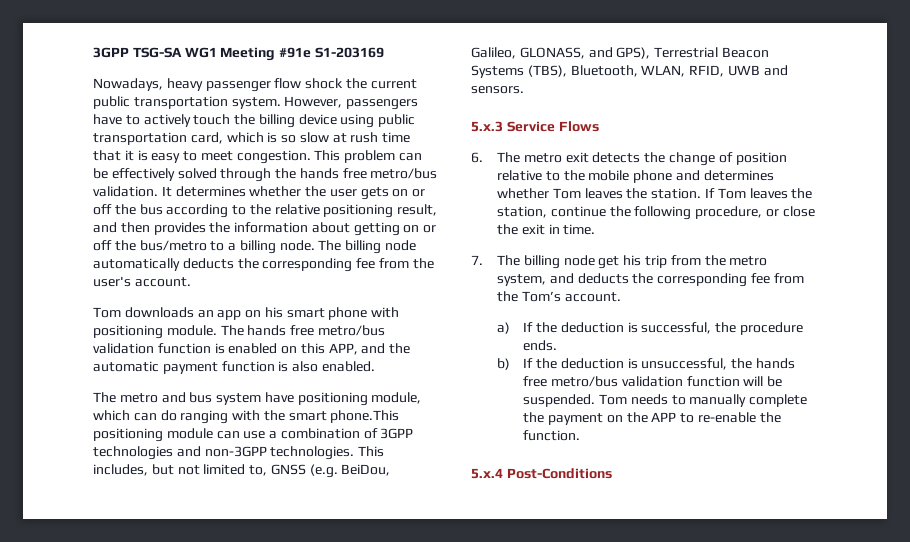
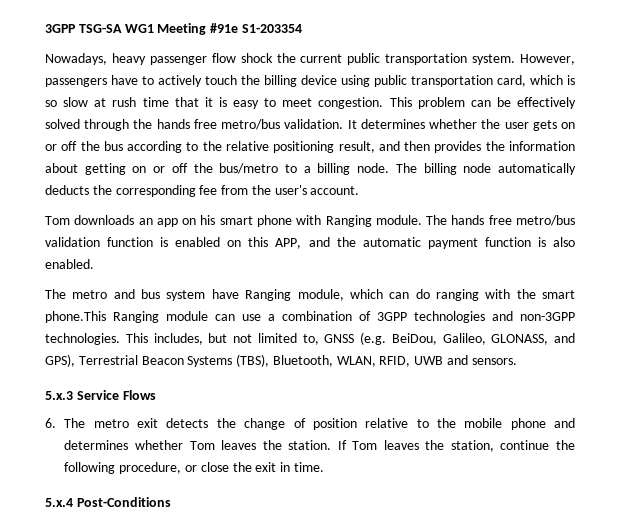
[314,47,384,58] S1-203169 -> [241,24,302,33] S1-203354
[93,325,163,339] positioning -> [325,215,372,227] Ranging
[297,392,368,406] positioning -> [245,289,292,301] Ranging
[93,428,163,442] positioning -> [113,311,159,323] Ranging
[471,255,768,269] [497,273,804,287] [497,291,621,302] [497,322,803,335] [523,340,558,351] [497,358,795,370] [523,376,783,387] [523,394,808,407] [523,412,781,425] [523,430,581,441] // 7. The billing node get his trip from the metro system, and deducts the corresponding fee from the Tom’s account. // a) If the deduction is successful, the procedure ends. // b) If the deduction is unsuccessful, the hands free metro/bus validation function will be suspended. Tom needs to manually complete the payment on the APP to re-enable the function. -> (324, 467) none

